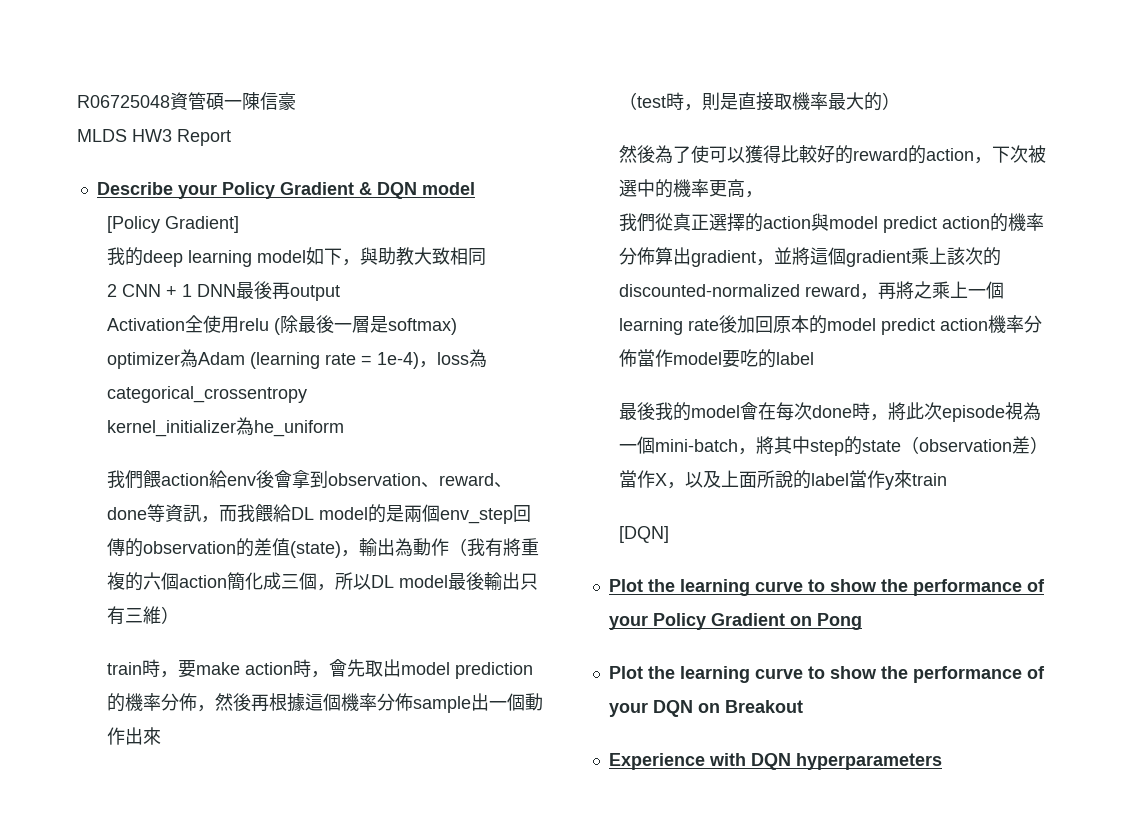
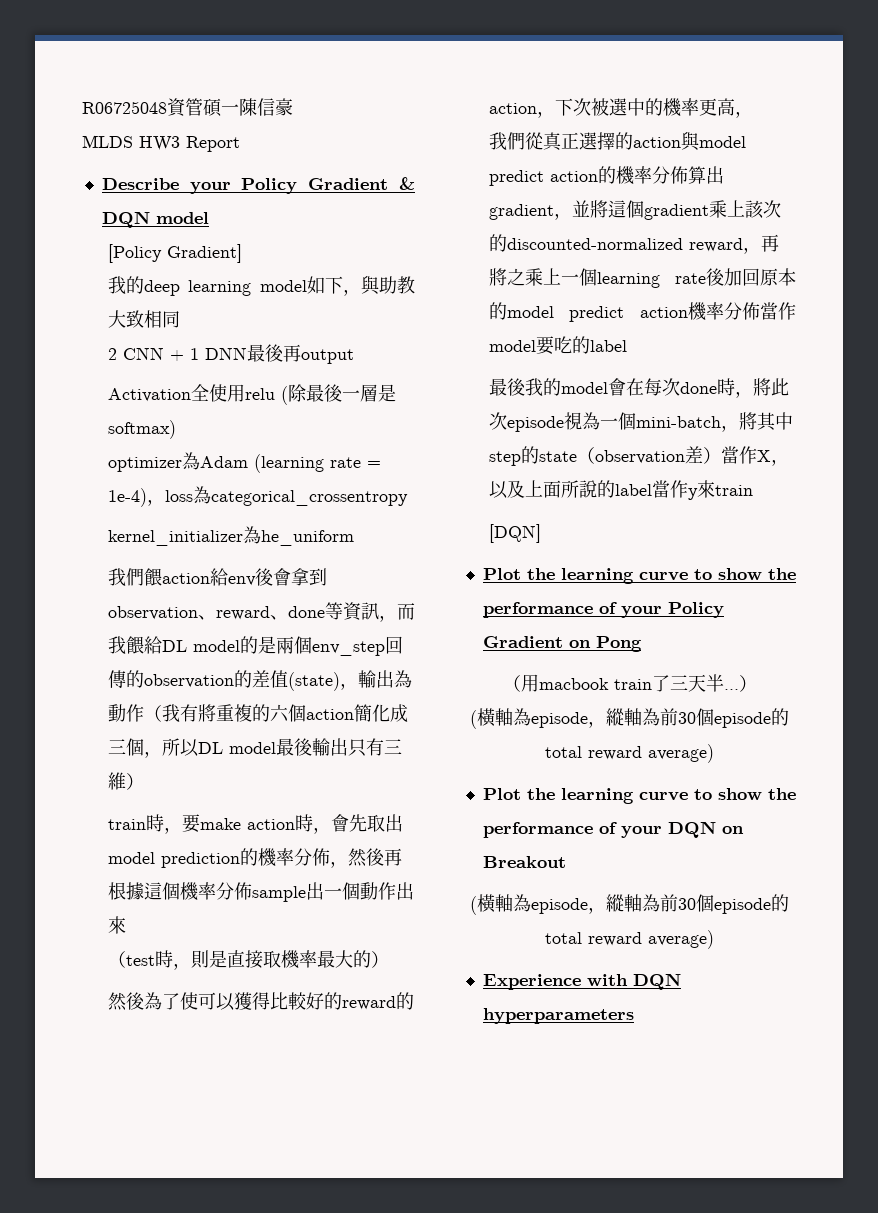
(862, 621) none -> [502,674,757,692] [470,708,789,729] [545,744,714,763] // （用macbook train了三天半…） // (橫軸為episode，縱軸為前30個episode的total reward average)
(803, 706) none -> [470,894,789,915] [545,930,714,949] // (橫軸為episode，縱軸為前30個episode的total reward average)

